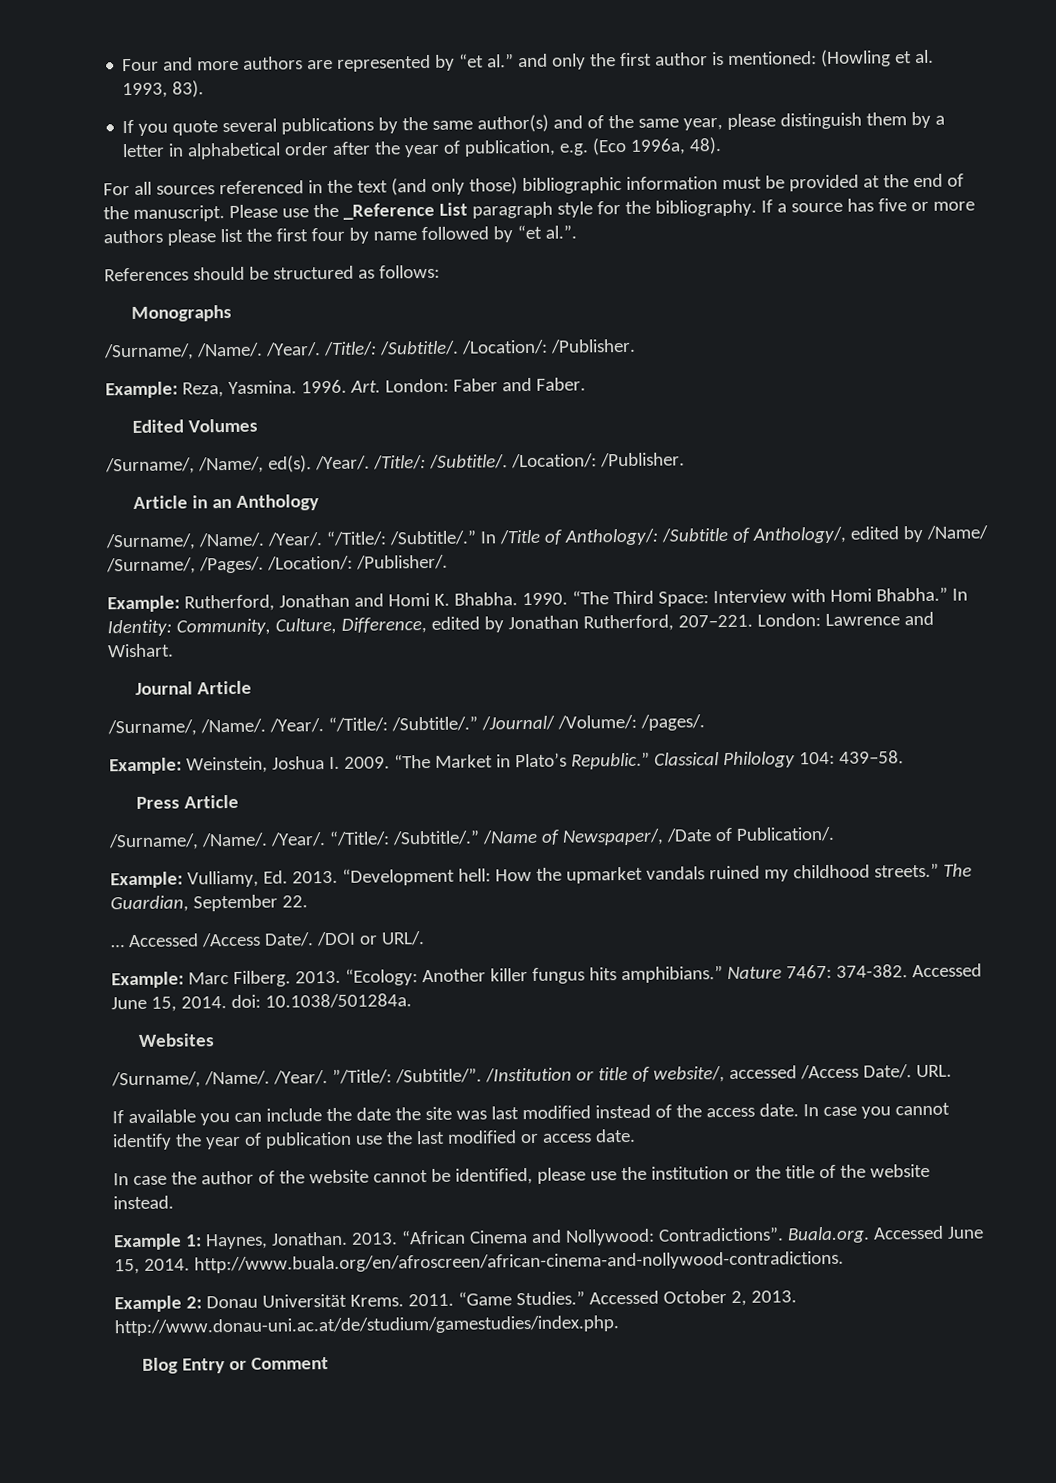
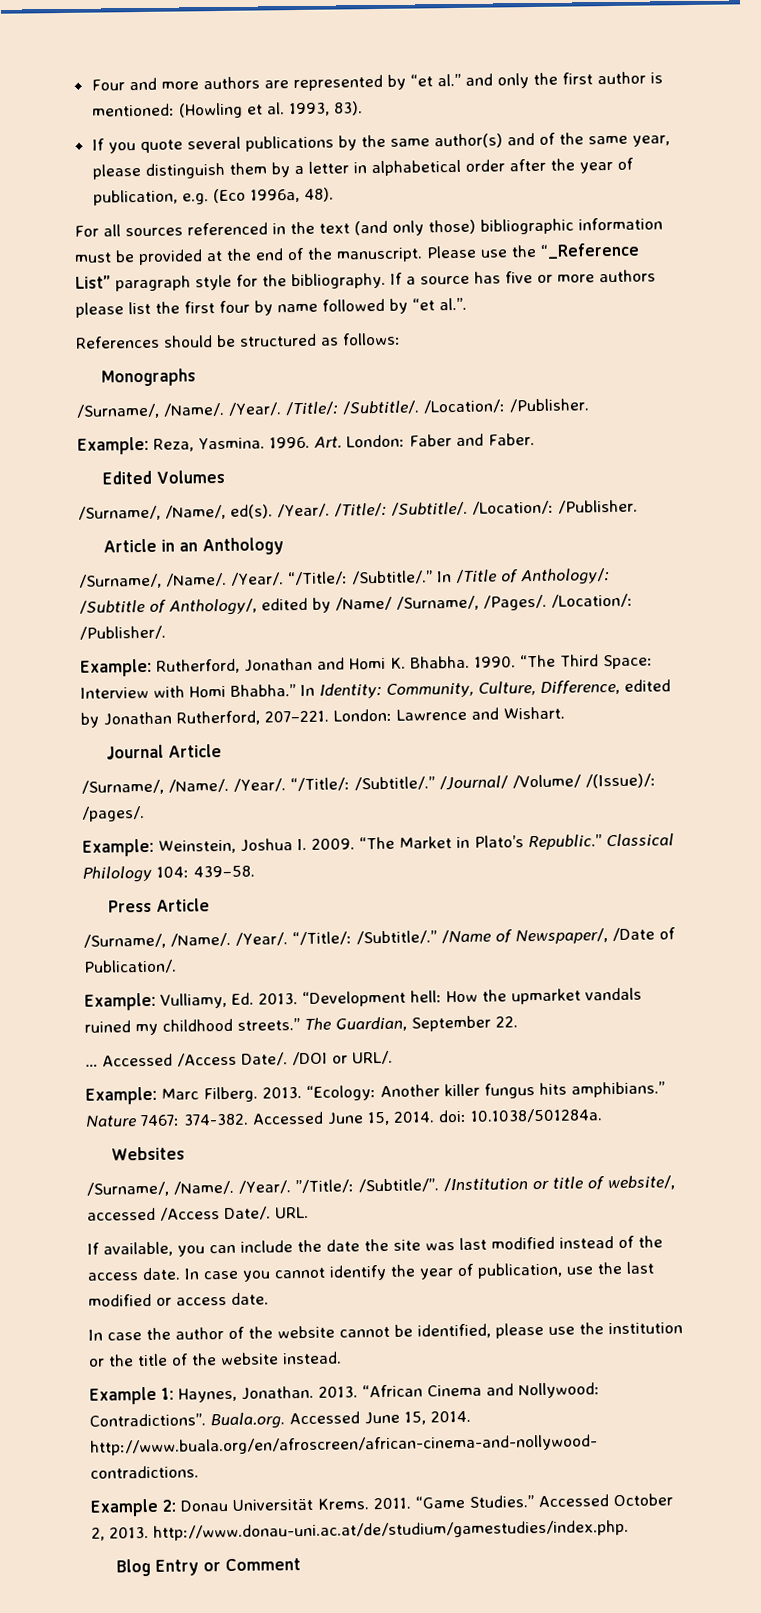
[342,202,468,220] _Reference List -> [540,242,640,259] [75,275,111,289] “_Reference List”
[556,714,637,730] /Volume/: -> [511,773,656,789] /Volume/ /(Issue)/:
[127,1109,196,1124] available -> [103,1241,173,1257] available,
[264,1131,352,1149] publication -> [477,1262,563,1279] publication,

